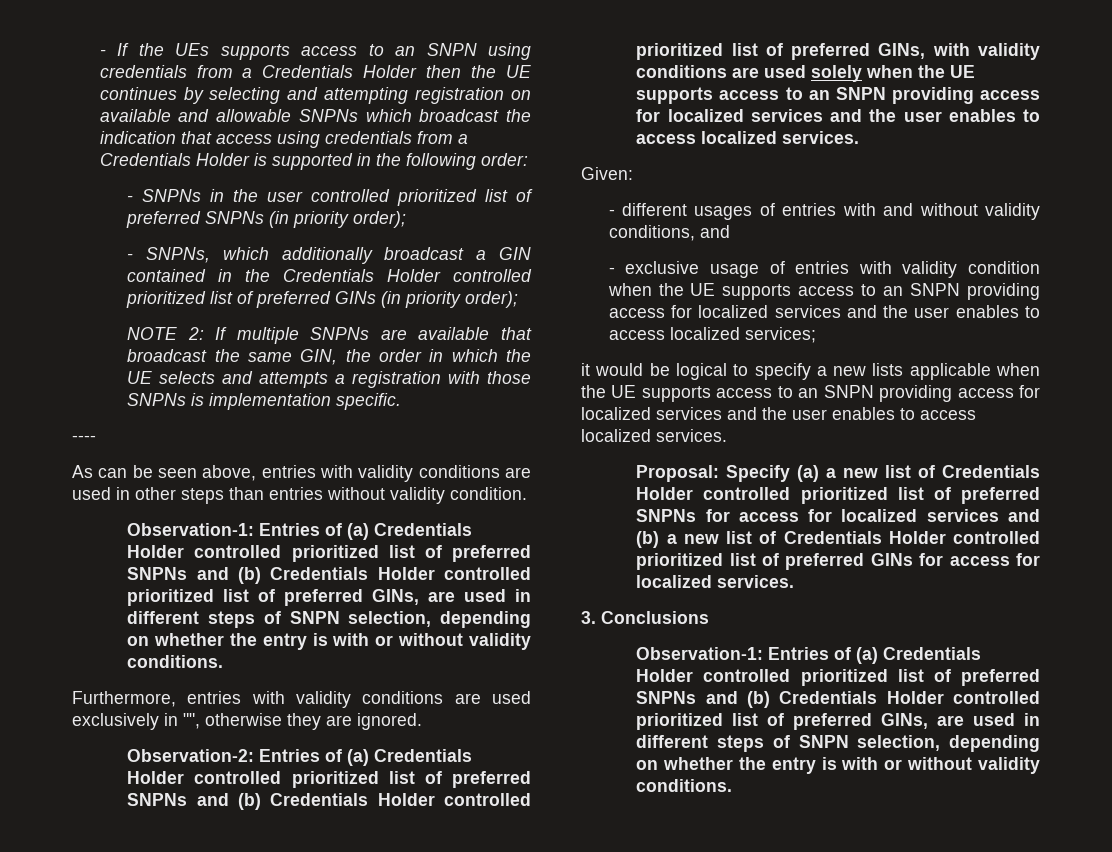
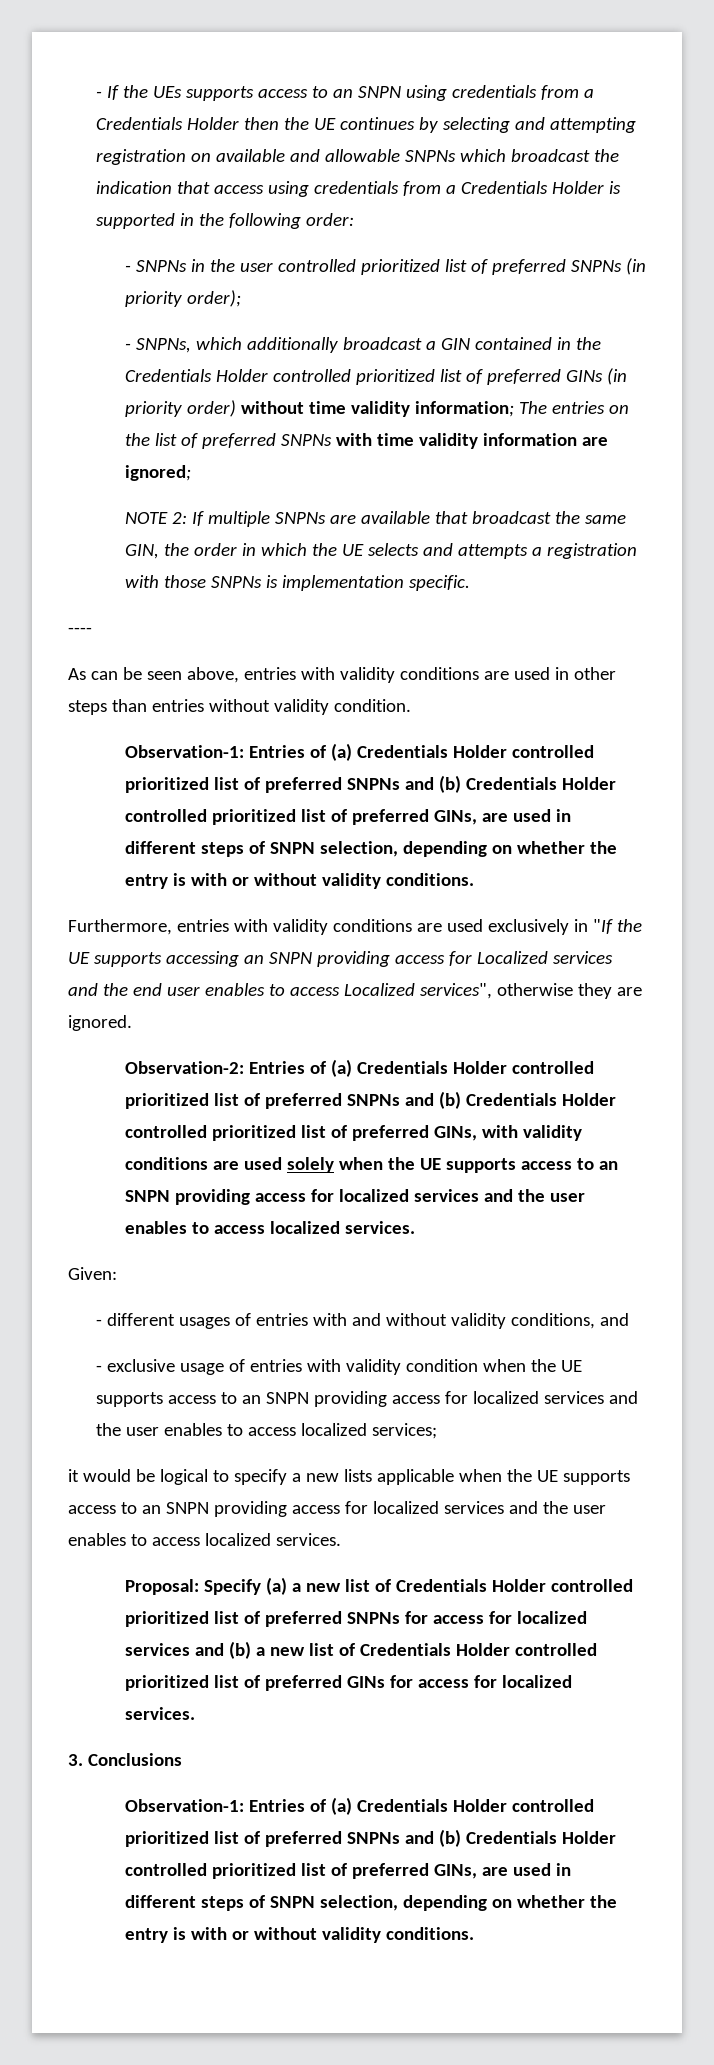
[465,291,519,308] order); -> [186,400,629,417] [124,433,608,449] [124,465,191,481] order) without time validity information; The entries on the list of preferred SNPNs with time validity information are ignored;
[183,713,200,729] "", -> [592,919,642,934] [68,951,613,967] [68,983,492,999] "If the UE supports accessing an SNPN providing access for Localized services and the end user enables to access Localized services",

